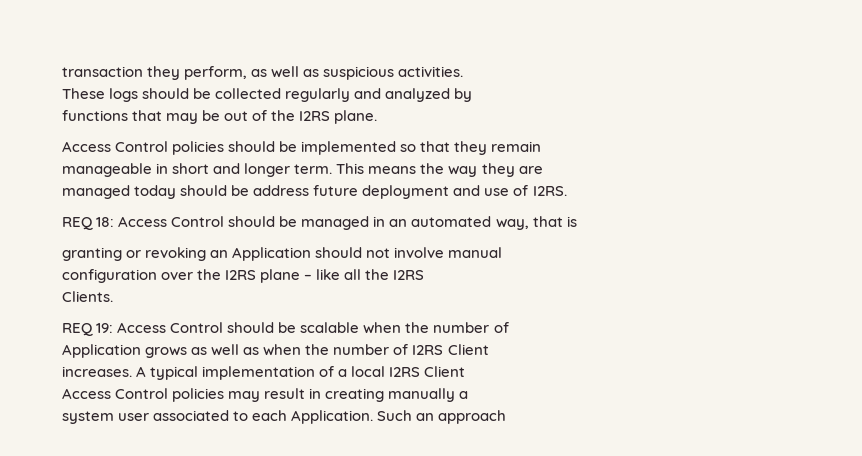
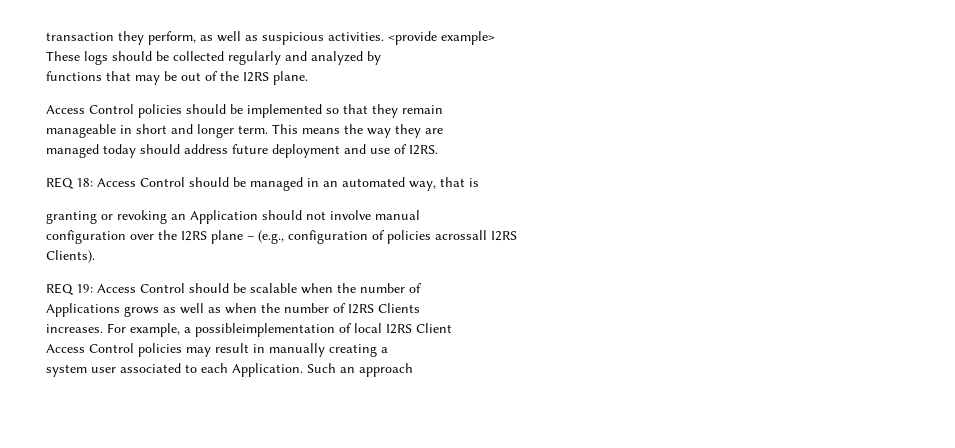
(464, 71) none -> [388,31,495,45] <provide example>
[231,185,250,196] be -> (180, 149) none
[316,269,390,280] like all the -> [258,230,487,244] (e.g., configuration of policies acrossall
[62,291,113,302] Clients. -> [46,250,95,263] Clients).
[62,344,141,358] Application -> [46,303,120,317] Applications
[447,344,489,355] Client -> [378,303,420,313] Clients
[136,366,348,380] A typical implementation of a -> [107,323,352,337] For example, a possibleimplementation of
[325,388,456,402] creating manually -> [269,343,377,357] manually creating

